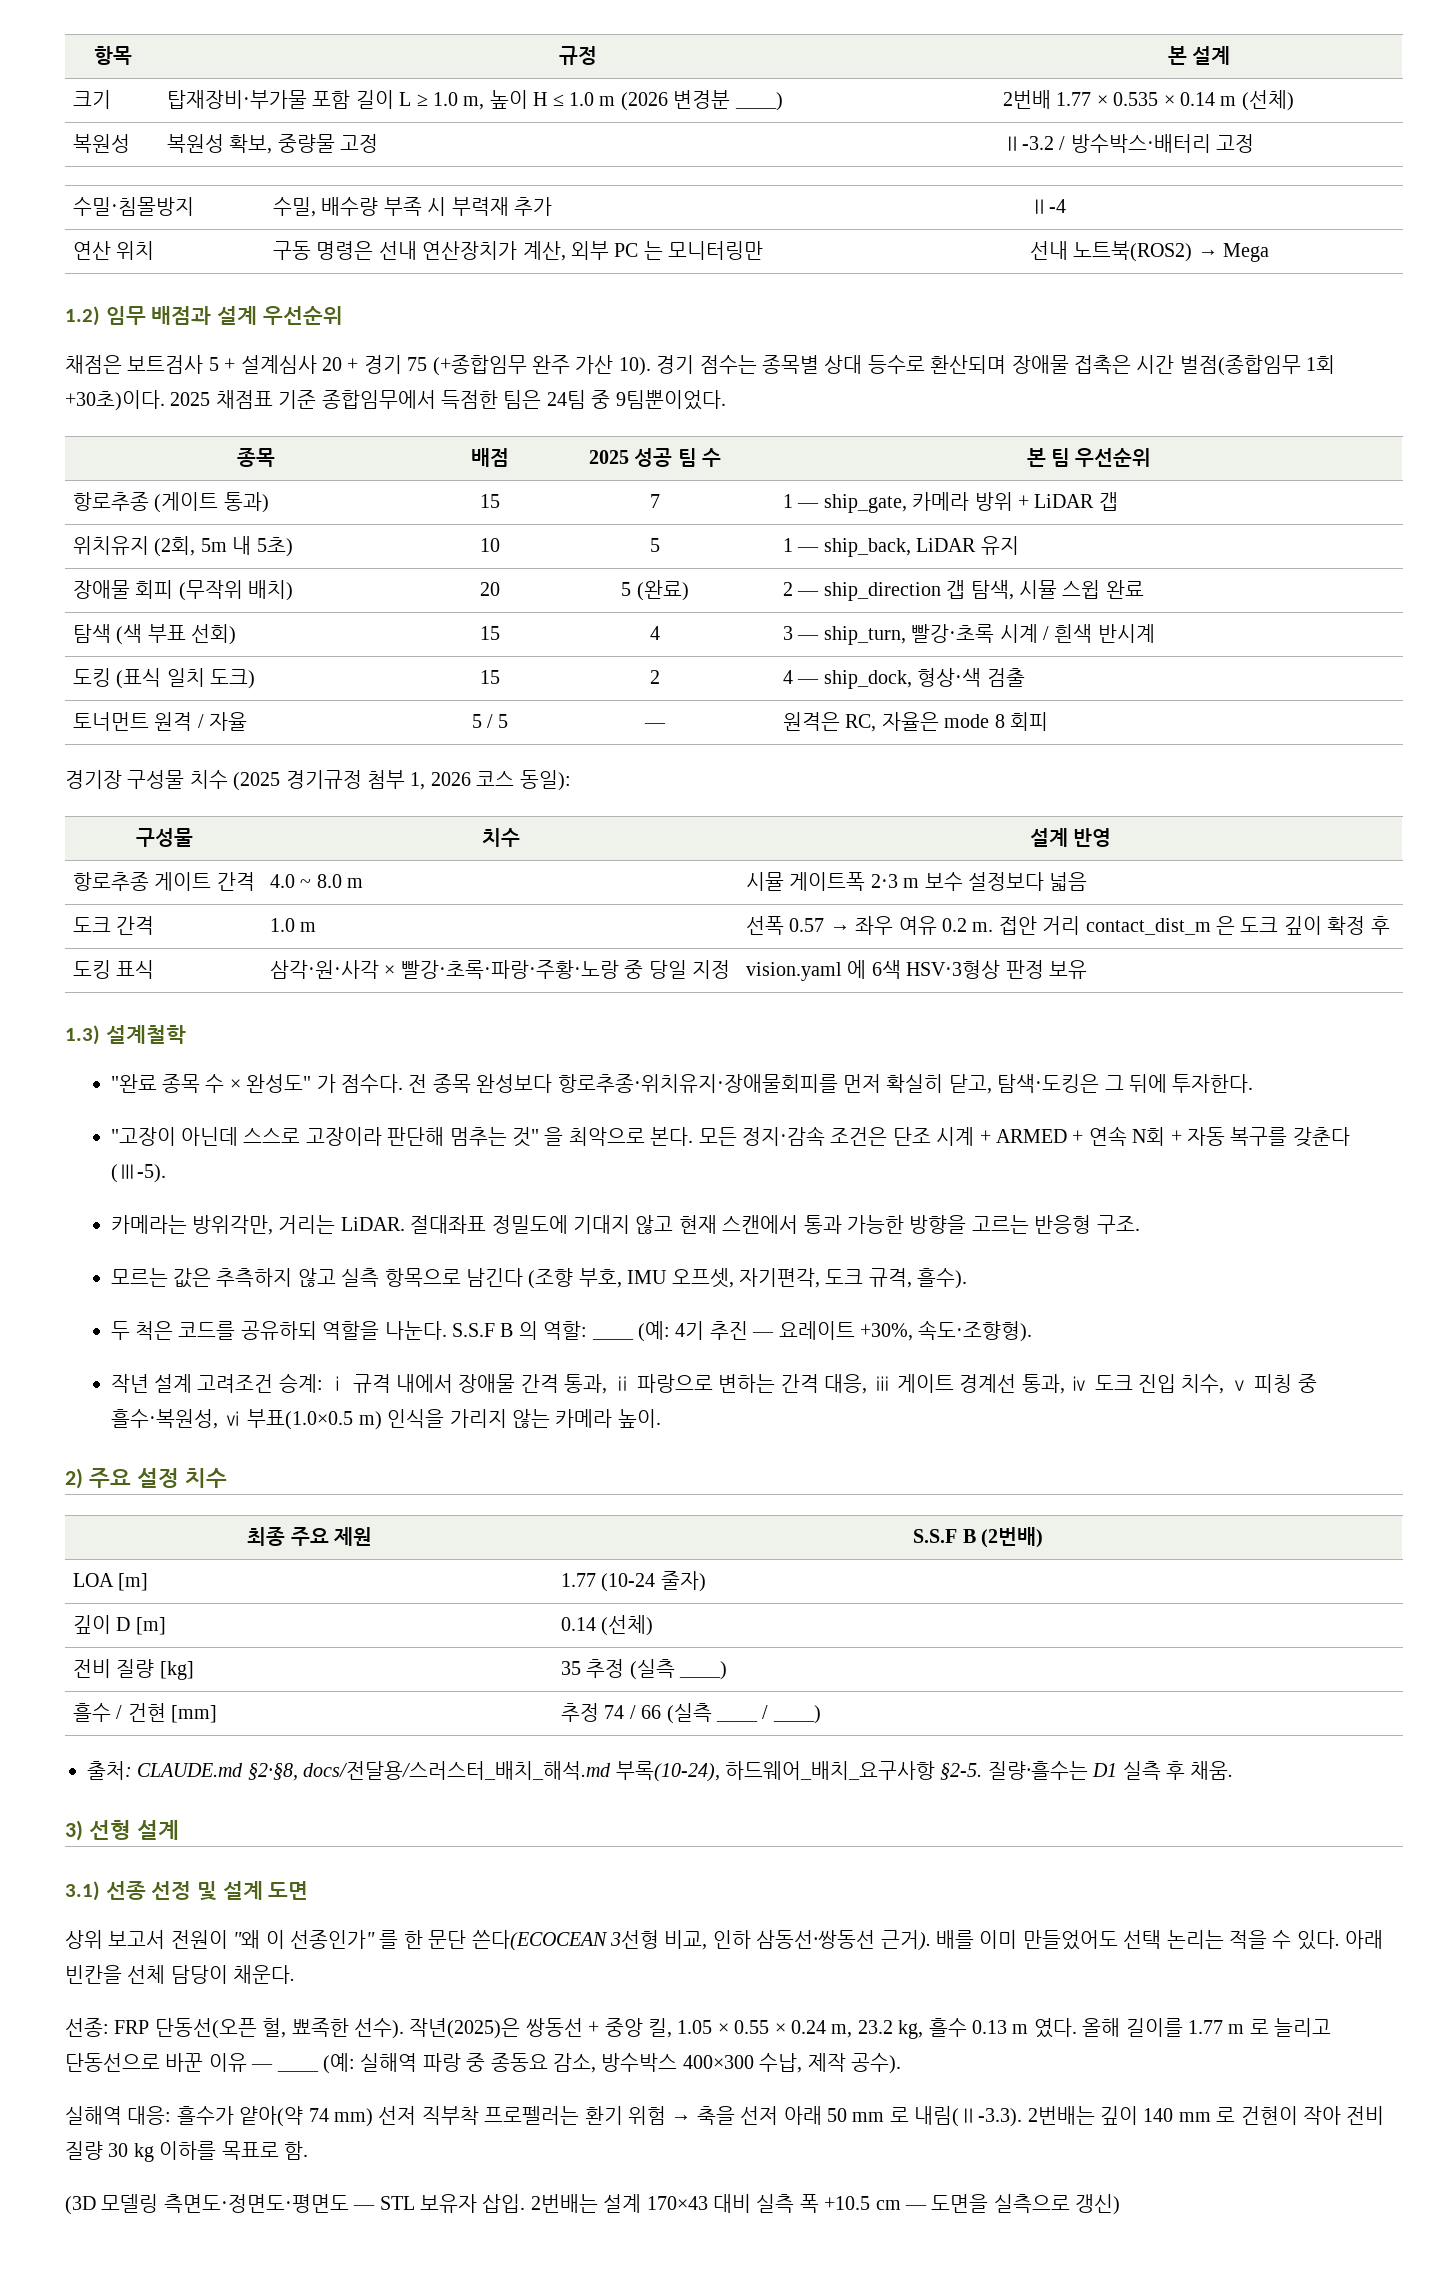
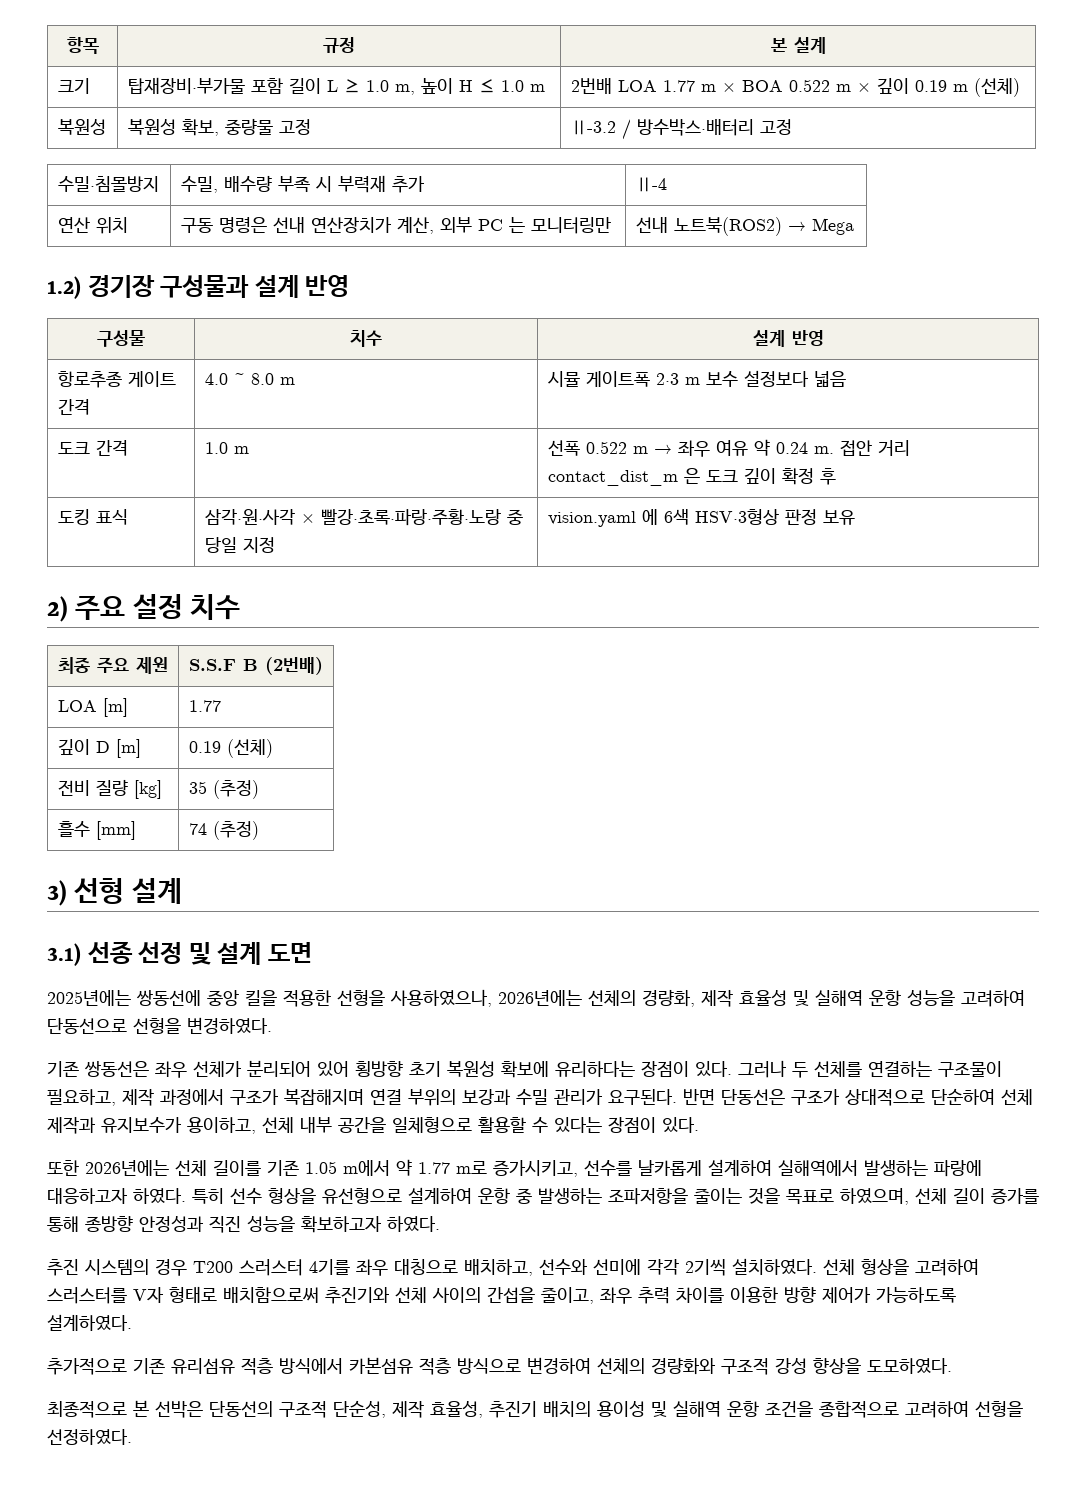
[620,90,783,111] [1003,90,1216,109] (2026 변경분 ____) | 2번배 1.77 × 0.535 × 0.14 -> [570,78,947,94] | 2번배 LOA 1.77 m × BOA 0.522 m × 깊이 0.19
[105,306,343,325] [65,355,1336,376] [65,390,726,411] [236,448,275,467] [471,448,509,467] [588,448,722,467] [1026,448,1152,467] [73,492,269,513] [480,494,500,508] [650,494,660,508] [783,492,1118,513] [73,536,293,557] [480,538,500,552] [650,538,660,552] [783,536,1019,557] [73,580,294,601] [480,582,500,596] [621,580,689,601] [783,580,1144,601] [73,624,237,645] [480,626,500,640] [650,626,660,640] [783,624,1155,645] [73,668,256,689] [480,670,500,684] [650,670,660,684] [783,668,1025,689] [73,712,248,731] [471,714,509,728] [644,723,666,728] [783,712,1049,732] [65,770,571,791] 임무 배점과 설계 우선순위 // 채점은 보트검사 5 + 설계심사 20 + 경기 75 (+종합임무 완주 가산 10). 경기 점수는 종목별 상대 등수로 환산되며 장애물 접촉은 시간 벌점(종합임무 1회 +30초)이다. 2025 채점표 기준 종합임무에서 득점한 팀은 24팀 중 9팀뿐이었다. // 종목 | 배점 | 2025 성공 팀 수 | 본 팀 우선순위 // 항로추종 (게이트 통과) | 15 | 7 | 1 — ship_gate, 카메라 방위 + LiDAR 갭 // 위치유지 (2회, 5m 내 5초) | 10 | 5 | 1 — ship_back, LiDAR 유지 // 장애물 회피 (무작위 배치) | 20 | 5 (완료) | 2 — ship_direction 갭 탐색, 시뮬 스윕 완료 // 탐색 (색 부표 선회) | 15 | 4 | 3 — ship_turn, 빨강·초록 시계 / 흰색 반시계 // 도킹 (표식 일치 도크) | 15 | 2 | 4 — ship_dock, 형상·색 검출 // 토너먼트 원격 / 자율 | 5 / 5 | — | 원격은 RC, 자율은 mode 8 회피 // 경기장 구성물 치수 (2025 경기규정 첨부 1, 2026 코스 동일): -> [87,275,350,298] 경기장 구성물과 설계 반영
[789,918,825,932] 0.57 -> [585,441,648,454] 0.522 m
[942,918,968,932] 0.2 -> [753,439,808,456] 약 0.24
[65,1025,186,1045] [110,1074,1254,1094] [110,1126,1350,1147] [110,1164,166,1183] [110,1215,1140,1235] [110,1268,968,1289] [110,1320,1033,1342] [110,1373,1317,1394] [110,1409,661,1430] // 1.3) 설계철학 // "완료 종목 수 × 완성도" 가 점수다. 전 종목 완성보다 항로추종·위치유지·장애물회피를 먼저 확실히 닫고, 탐색·도킹은 그 뒤에 투자한다. // "고장이 아닌데 스스로 고장이라 판단해 멈추는 것" 을 최악으로 본다. 모든 정지·감속 조건은 단조 시계 + ARMED + 연속 N회 + 자동 복구를 갖춘다 (Ⅲ-5). // 카메라는 방위각만, 거리는 LiDAR. 절대좌표 정밀도에 기대지 않고 현재 스캔에서 통과 가능한 방향을 고르는 반응형 구조. // 모르는 값은 추측하지 않고 실측 항목으로 남긴다 (조향 부호, IMU 오프셋, 자기편각, 도크 규격, 흘수). // 두 척은 코드를 공유하되 역할을 나눈다. S.S.F B 의 역할: ____ (예: 4기 추진 — 요레이트 +30%, 속도·조향형). // 작년 설계 고려조건 승계: ⅰ 규격 내에서 장애물 간격 통과, ⅱ 파랑으로 변하는 간격 대응, ⅲ 게이트 경계선 통과, ⅳ 도크 진입 치수, ⅴ 피칭 중 흘수·복원성, ⅵ 부표(1.0×0.5 m) 인식을 가리지 않는 카메라 높이. -> (855, 517) none
[601,1571,706,1592] (10-24 줄자) -> (221, 706) none
[561,1617,597,1631] 0.14 -> [188,741,221,753] 0.19
[586,1659,728,1680] [73,1703,166,1722] 추정 (실측 ____) // 흘수 / 건현 -> [212,780,259,799] [57,821,90,837] (추정) // 흘수
[561,1703,759,1724] [762,1705,821,1724] [87,1761,1234,1782] 추정 74 / 66 (실측 ____ / ____) // 출처: CLAUDE.md §2·§8, docs/전달용/스러스터_배치_해석.md 부록(10-24), 하드웨어_배치_요구사항 §2-5. 질량·흘수는 D1 실측 후 채움. -> [188,821,259,840] 74 (추정)
[65,1930,1384,1951] [65,1965,296,1984] [65,2018,1332,2039] [65,2053,274,2072] [276,2053,901,2074] [65,2106,1385,2127] [65,2141,308,2162] [65,2194,1121,2215] 상위 보고서 전원이 "왜 이 선종인가" 를 한 문단 쓴다(ECOCEAN 3선형 비교, 인하 삼동선·쌍동선 근거). 배를 이미 만들었어도 선택 논리는 적을 수 있다. 아래 빈칸을 선체 담당이 채운다. // 선종: FRP 단동선(오픈 헐, 뾰족한 선수). 작년(2025)은 쌍동선 + 중앙 킬, 1.05 × 0.55 × 0.24 m, 23.2 kg, 흘수 0.13 m 였다. 올해 길이를 1.77 m 로 늘리고 단동선으로 바꾼 이유 — ____ (예: 실해역 파랑 중 종동요 감소, 방수박스 400×300 수납, 제작 공수). // 실해역 대응: 흘수가 얕아(약 74 mm) 선저 직부착 프로펠러는 환기 위험 → 축을 선저 아래 50 mm 로 내림(Ⅱ-3.3). 2번배는 깊이 140 mm 로 건현이 작아 전비 질량 30 kg 이하를 목표로 함. // (3D 모델링 측면도·정면도·평면도 — STL 보유자 삽입. 2번배는 설계 170×43 대비 실측 폭 +10.5 cm — 도면을 실측으로 갱신) -> [47,989,1025,1007] [47,1017,272,1034] [47,1060,1002,1078] [47,1088,1033,1106] [47,1116,699,1134] [47,1159,982,1177] [47,1187,1039,1205] [47,1216,440,1233] [47,1258,979,1276] [47,1286,956,1304] [47,1314,132,1331] [47,1357,952,1375] [47,1400,1023,1418] [47,1429,132,1445] 2025년에는 쌍동선에 중앙 킬을 적용한 선형을 사용하였으나, 2026년에는 선체의 경량화, 제작 효율성 및 실해역 운항 성능을 고려하여 단동선으로 선형을 변경하였다. // 기존 쌍동선은 좌우 선체가 분리되어 있어 횡방향 초기 복원성 확보에 유리하다는 장점이 있다. 그러나 두 선체를 연결하는 구조물이 필요하고, 제작 과정에서 구조가 복잡해지며 연결 부위의 보강과 수밀 관리가 요구된다. 반면 단동선은 구조가 상대적으로 단순하여 선체 제작과 유지보수가 용이하고, 선체 내부 공간을 일체형으로 활용할 수 있다는 장점이 있다. // 또한 2026년에는 선체 길이를 기존 1.05 m에서 약 1.77 m로 증가시키고, 선수를 날카롭게 설계하여 실해역에서 발생하는 파랑에 대응하고자 하였다. 특히 선수 형상을 유선형으로 설계하여 운항 중 발생하는 조파저항을 줄이는 것을 목표로 하였으며, 선체 길이 증가를 통해 종방향 안정성과 직진 성능을 확보하고자 하였다. // 추진 시스템의 경우 T200 스러스터 4기를 좌우 대칭으로 배치하고, 선수와 선미에 각각 2기씩 설치하였다. 선체 형상을 고려하여 스러스터를 V자 형태로 배치함으로써 추진기와 선체 사이의 간섭을 줄이고, 좌우 추력 차이를 이용한 방향 제어가 가능하도록 설계하였다. // 추가적으로 기존 유리섬유 적층 방식에서 카본섬유 적층 방식으로 변경하여 선체의 경량화와 구조적 강성 향상을 도모하였다. // 최종적으로 본 선박은 단동선의 구조적 단순성, 제작 효율성, 추진기 배치의 용이성 및 실해역 운항 조건을 종합적으로 고려하여 선형을 선정하였다.

